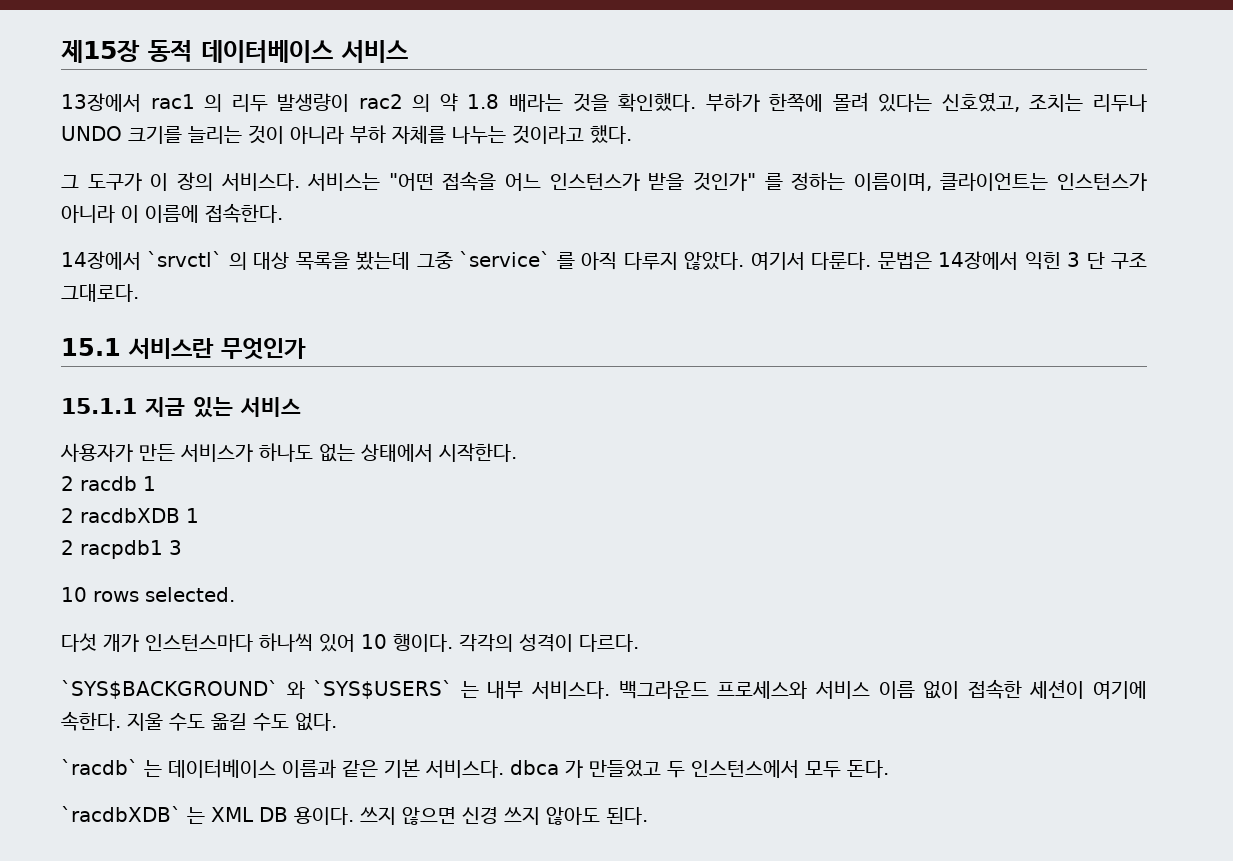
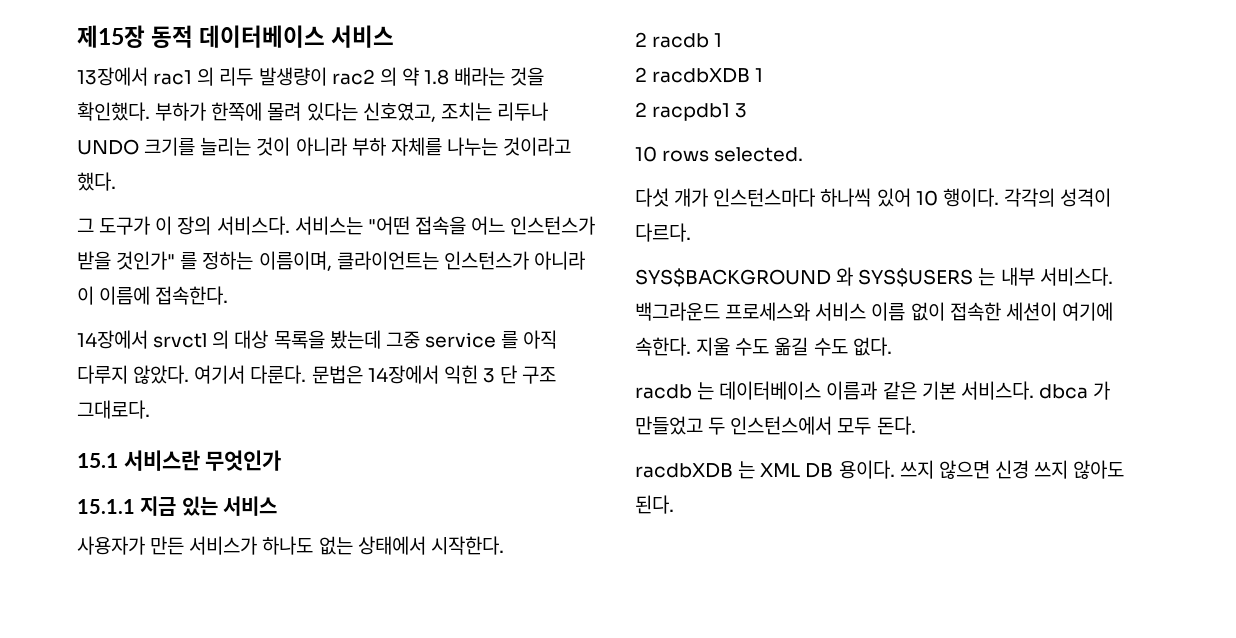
[147,251,223,267] `srvctl` -> [153,333,208,348] srvctl
[459,251,551,267] `service` -> [424,332,496,348] service
[61,680,453,699] `SYS$BACKGROUND` 와 `SYS$USERS` -> [635,267,974,287] SYS$BACKGROUND 와 SYS$USERS
[61,759,138,775] `racdb` -> [635,384,692,399] racdb
[61,806,181,822] `racdbXDB` -> [635,463,733,478] racdbXDB

